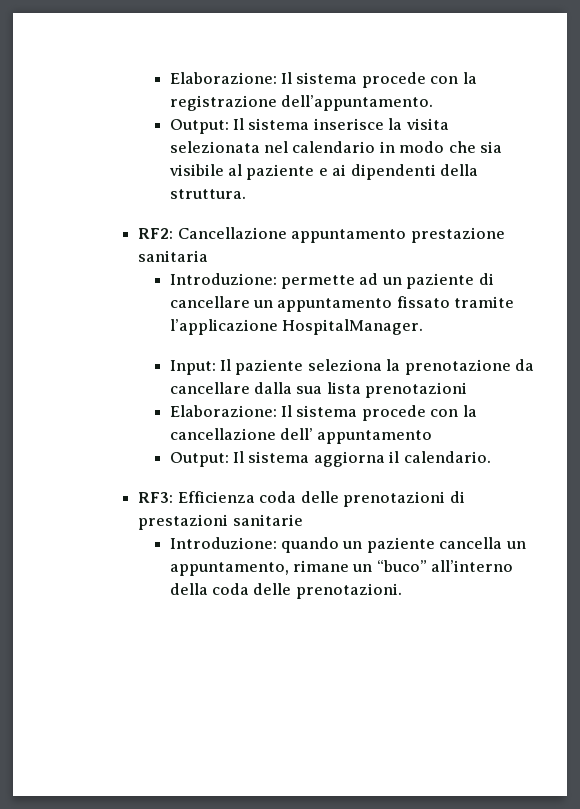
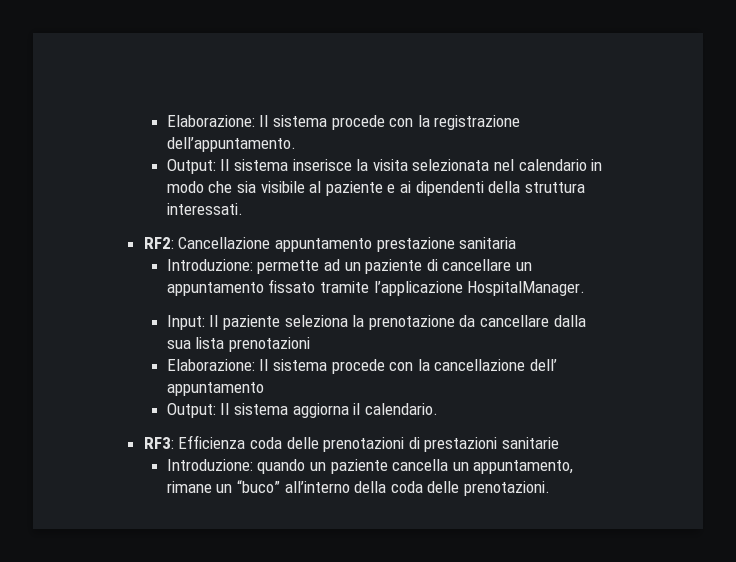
[169,189,246,199] struttura. -> [524,182,585,193] [166,203,243,215] struttura interessati.

